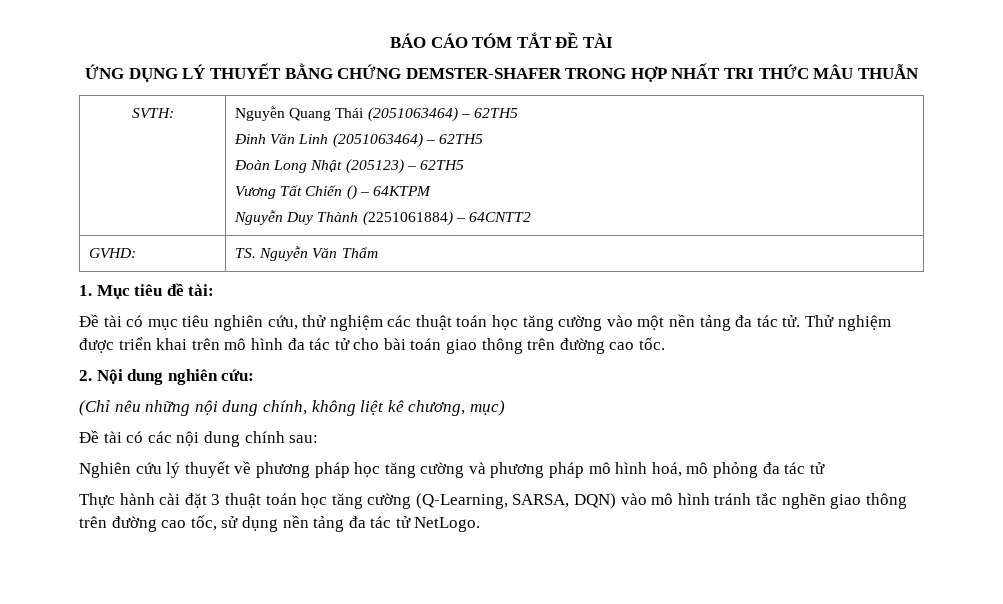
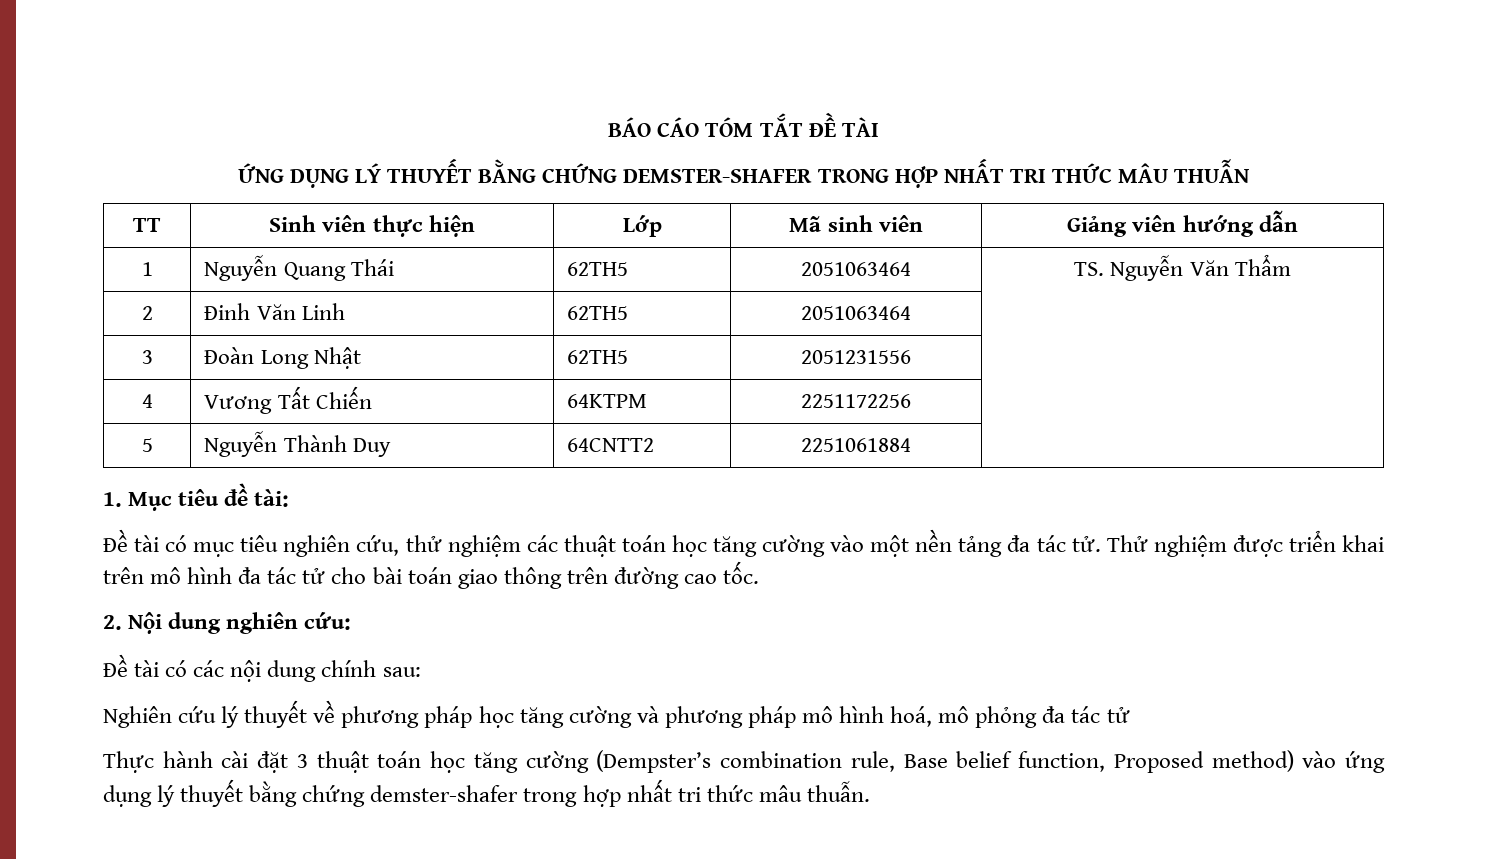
[131,108,174,118] SVTH: -> [133,218,161,232] [269,215,475,237] [622,215,662,237] [789,215,923,232] [1067,210,1298,237] [141,262,153,276] TT | Sinh viên thực hiện | Lớp | Mã sinh viên | Giảng viên hướng dẫn // 1
[367,107,518,122] [233,133,483,148] [233,159,464,174] [234,185,431,200] [233,210,531,226] [88,248,136,258] [234,246,378,261] (2051063464) – 62TH5 // Đinh Văn Linh (2051063464) – 62TH5 // Đoàn Long Nhật (205123) – 62TH5 // Vương Tất Chiến () – 64KTPM // Nguyễn Duy Thành (2251061884) – 64CNTT2 // GVHD: | TS. Nguyễn Văn Thẩm -> [567,262,629,276] [801,262,911,276] [1074,254,1291,281] [141,306,153,320] [204,303,345,320] [567,306,629,320] [801,306,911,320] [141,350,153,364] [204,347,361,369] [567,350,629,364] [801,350,911,364] [141,394,153,408] [204,386,372,414] [567,394,648,408] [801,394,911,408] [141,438,153,452] [204,430,391,457] [567,438,655,452] [801,438,911,452] | 62TH5 | 2051063464 | TS. Nguyễn Văn Thẩm // 2 | Đinh Văn Linh | 62TH5 | 2051063464 | // 3 | Đoàn Long Nhật | 62TH5 | 2051231556 | // 4 | Vương Tất Chiến | 64KTPM | 2251172256 | // 5 | Nguyễn Thành Duy | 64CNTT2 | 2251061884 |
[79,400,505,416] // (Chỉ nêu những nội dung chính, không liệt kê chương, mục) -> (352, 621) none
[415,493,907,509] [79,515,481,532] (Q-Learning, SARSA, DQN) vào mô hình tránh tắc nghẽn giao thông trên đường cao tốc, sử dụng nền tảng đa tác tử NetLogo. -> [596,750,1385,773] [103,779,870,807] (Dempster’s combination rule, Base belief function, Proposed method) vào ứng dụng lý thuyết bằng chứng demster-shafer trong hợp nhất tri thức mâu thuẫn.

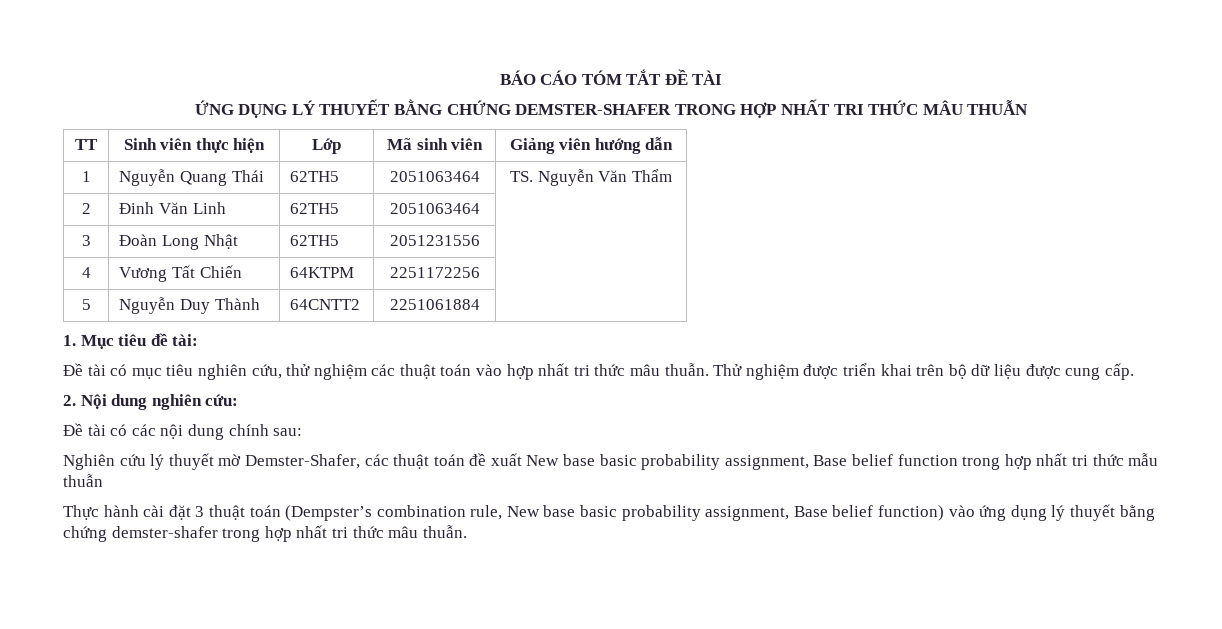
(278, 443) none -> [180,299,211,314] Duy
[352,438,391,457] Duy -> (260, 304) none
[671,529,1101,557] học tăng cường vào một nền tảng đa tác tử. -> [476,363,709,380] vào hợp nhất tri thức mâu thuẫn.
[150,561,760,589] mô hình đa tác tử cho bài toán giao thông trên đường cao tốc. -> [948,363,1134,380] bộ dữ liệu được cung cấp.
[313,700,1130,728] về phương pháp học tăng cường và phương pháp mô hình hoá, mô phỏng đa tác tử -> [218,453,1159,470] [63,474,103,487] mờ Demster-Shafer, các thuật toán đề xuất New base basic probability assignment, Base belief function trong hợp nhất tri thức mẫu thuẫn
[430,750,1294,773] học tăng cường (Dempster’s combination rule, Base belief function, Proposed method) -> [285,505,945,521] (Dempster’s combination rule, New base basic probability assignment, Base belief function)

